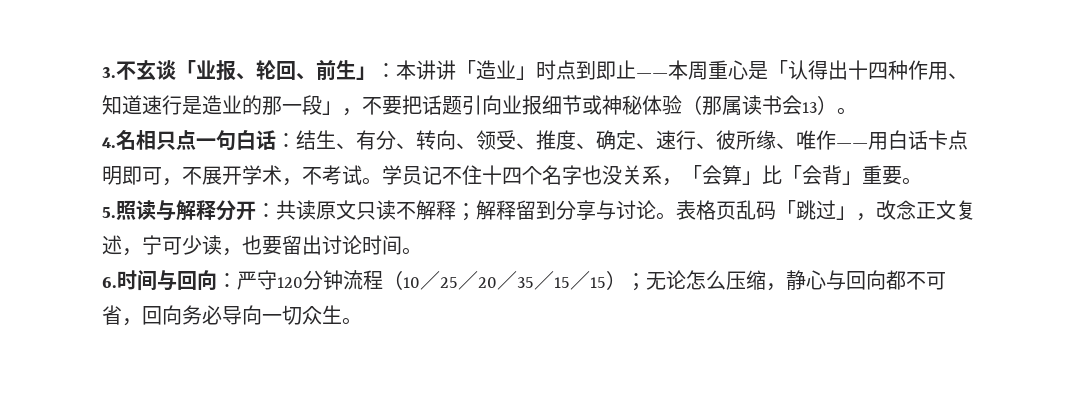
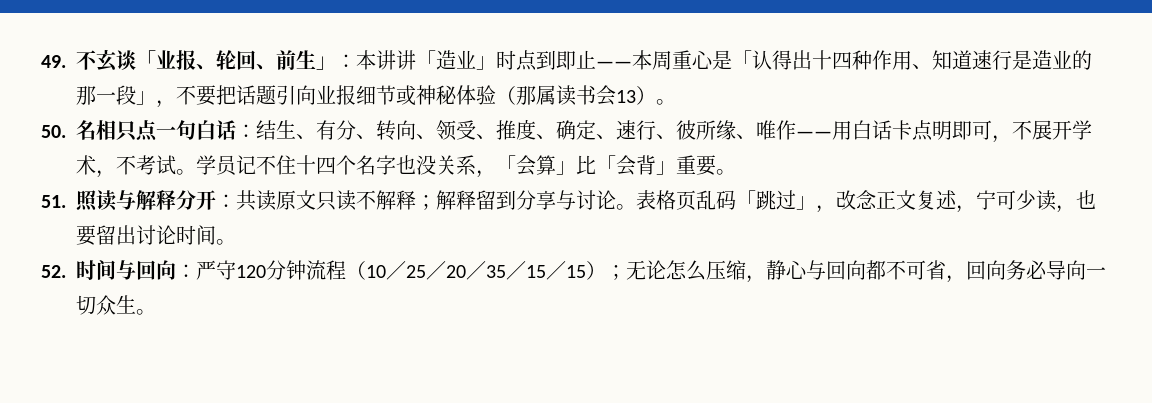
[102,67,116,78] 3. -> [41,55,66,68] 49.
[102,137,116,148] 4. -> [41,125,66,138] 50.
[102,207,116,218] 5. -> [41,195,66,208] 51.
[102,277,117,288] 6. -> [41,265,66,278] 52.

